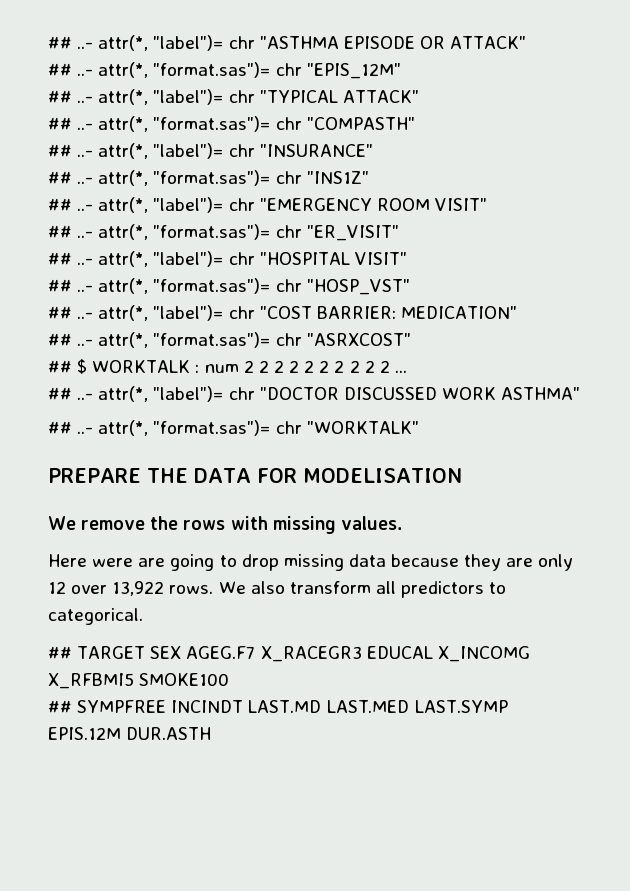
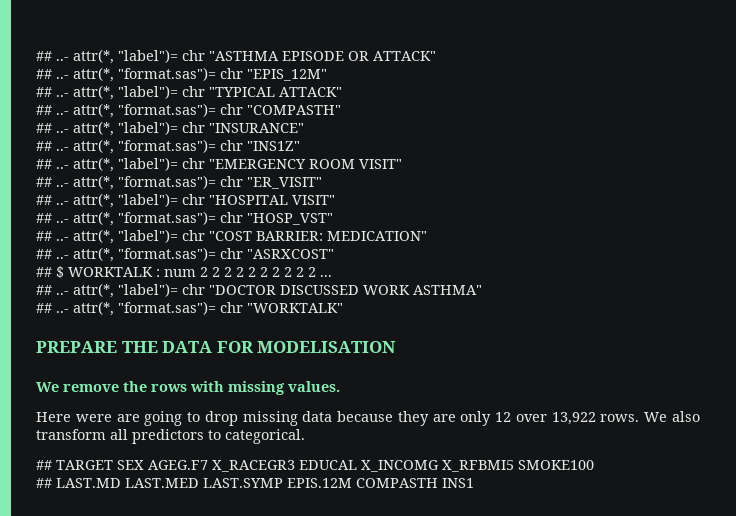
[77,700,244,713] SYMPFREE INCINDT -> (52, 483) none
[126,727,212,740] DUR.ASTH -> [356,478,474,488] COMPASTH INS1

